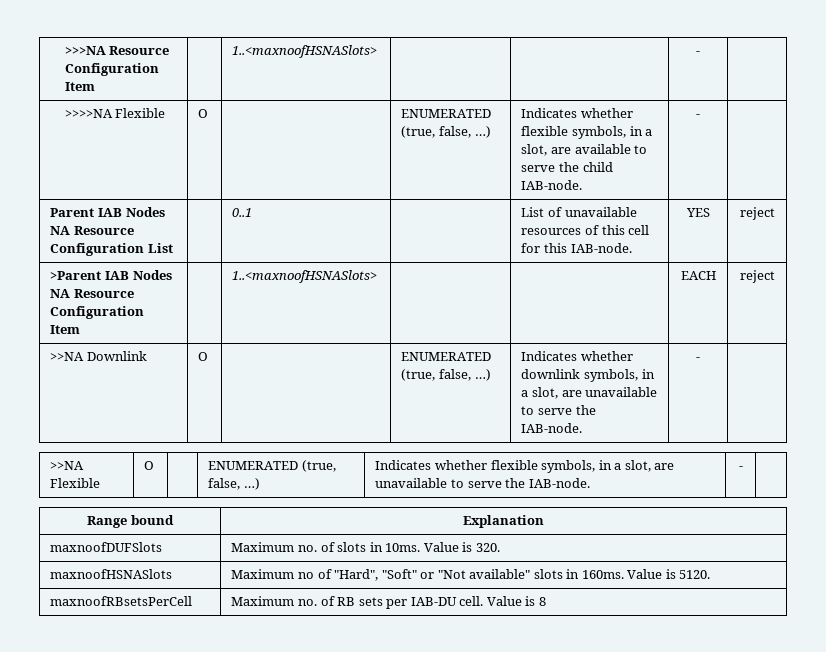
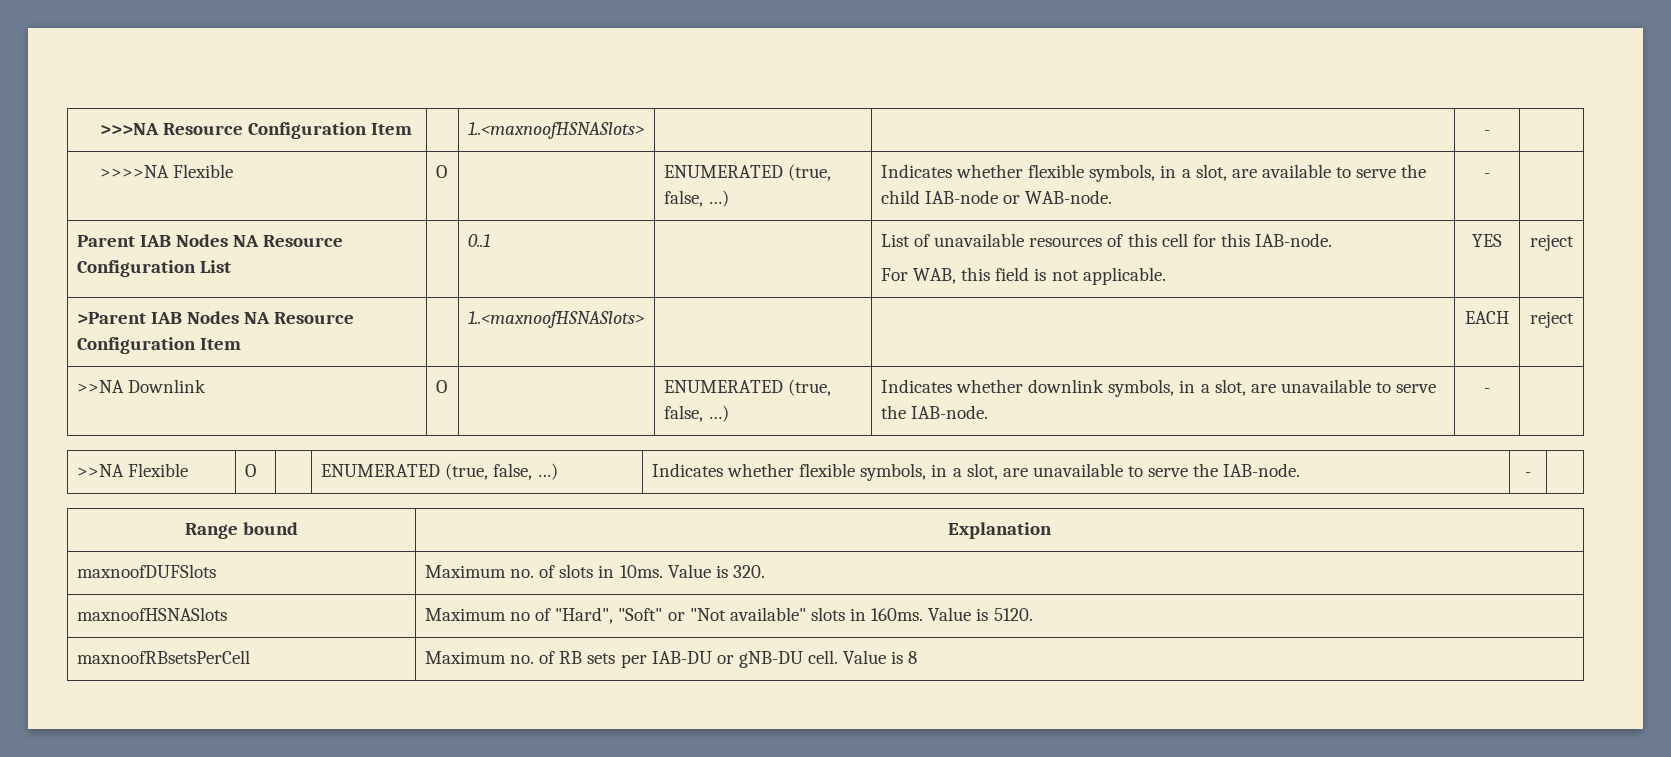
[521,180,583,190] IAB-node. -> [924,190,1113,204] IAB-node or WAB-node.
(632, 248) none -> [880,267,1166,285] // For WAB, this field is not applicable.
(457, 601) none -> [716,651,803,668] or gNB-DU

